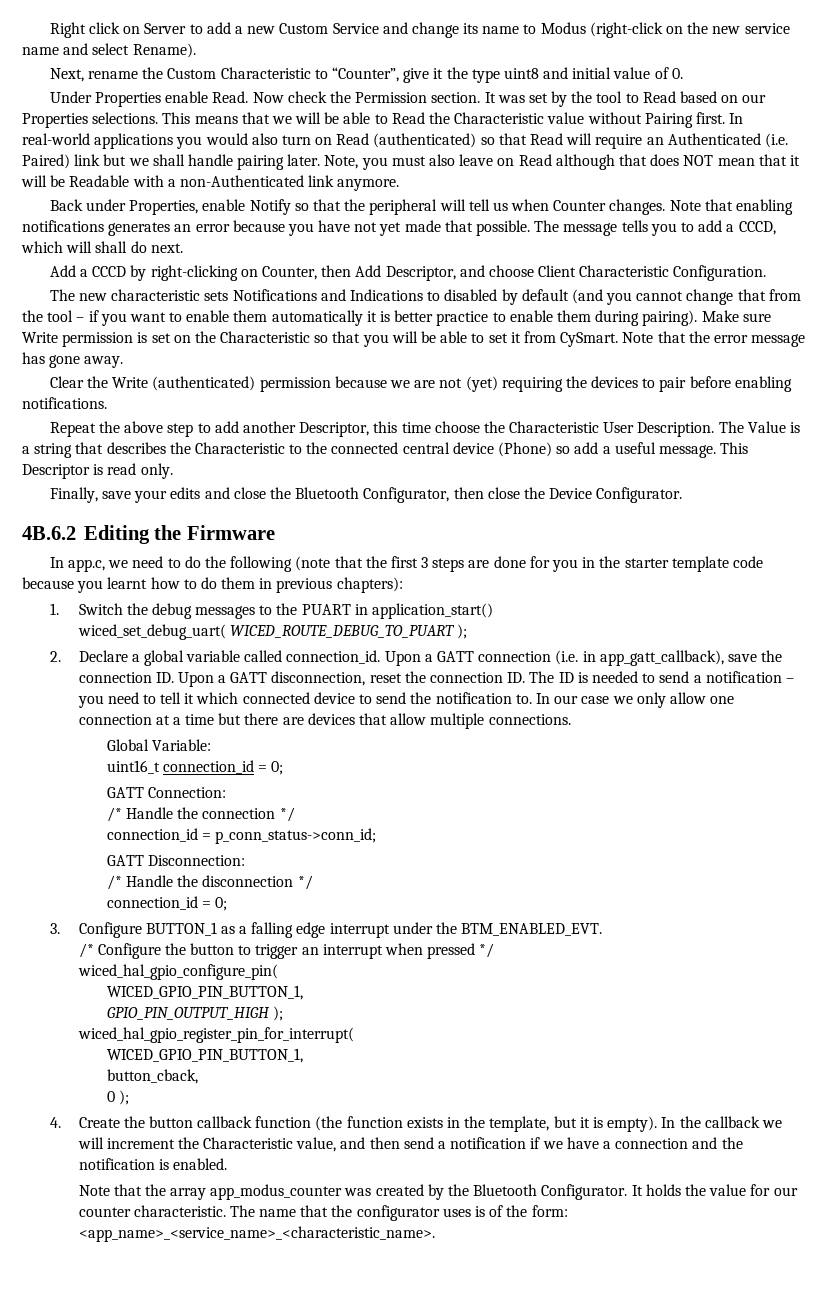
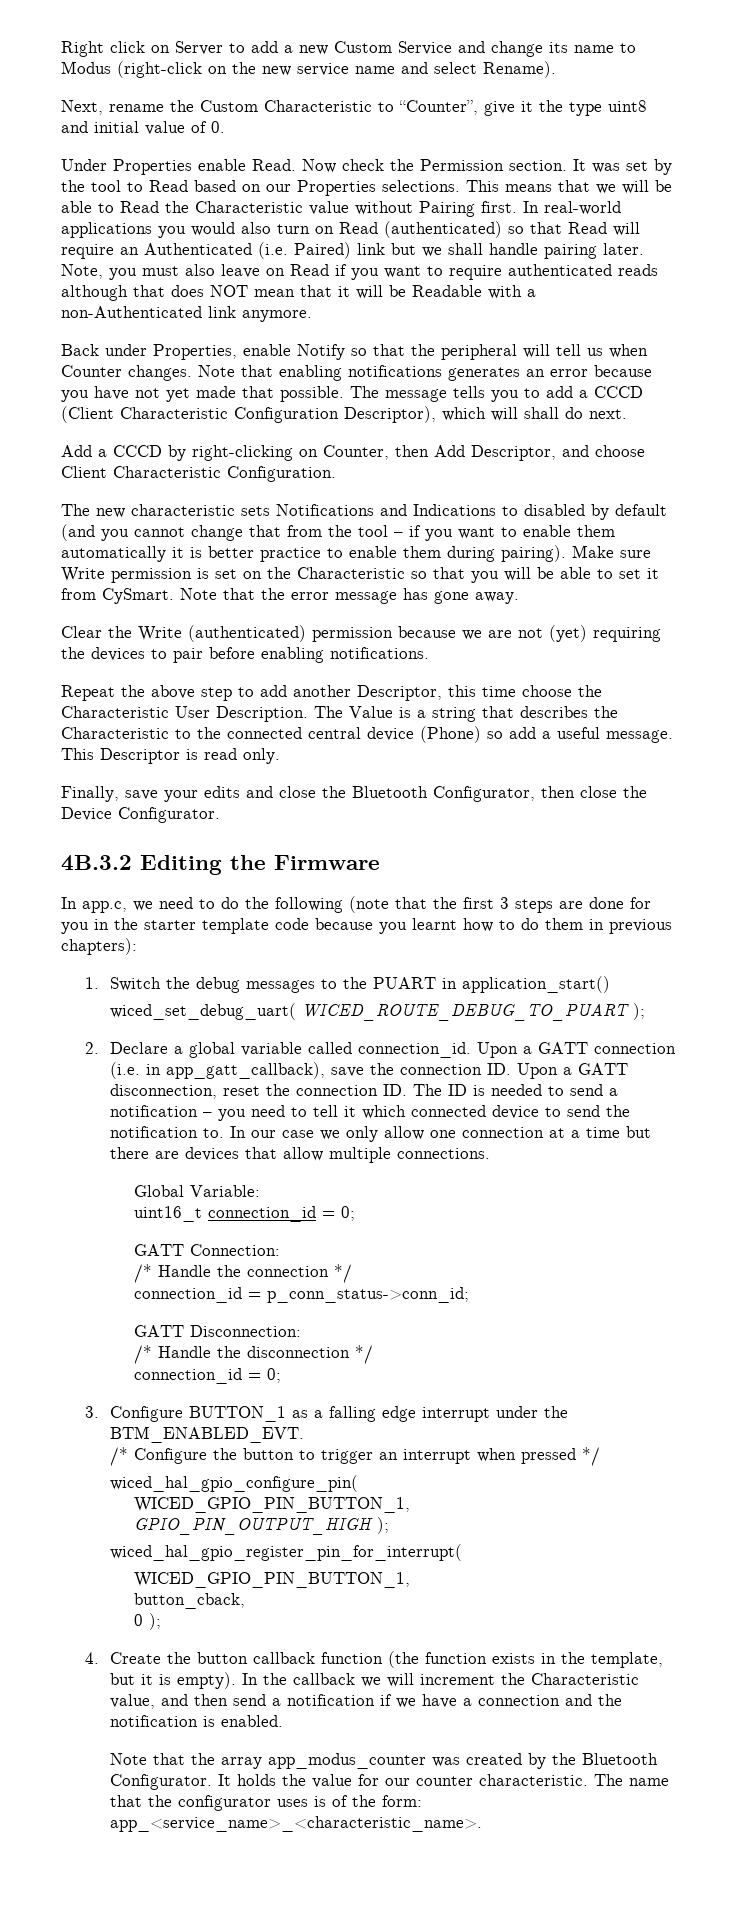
(552, 160) none -> [335,264,658,280] if you want to require authenticated reads
[738,221,776,235] CCCD, -> [594,386,643,398] [61,406,436,423] CCCD (Client Characteristic Configuration Descriptor),
[22,526,76,540] 4B.6.2 -> [61,855,132,871] 4B.3.2
[78,1226,435,1242] <app_name>_<service_name>_<characteristic_name>. -> [109,1816,482,1832] app_<service_name>_<characteristic_name>.

